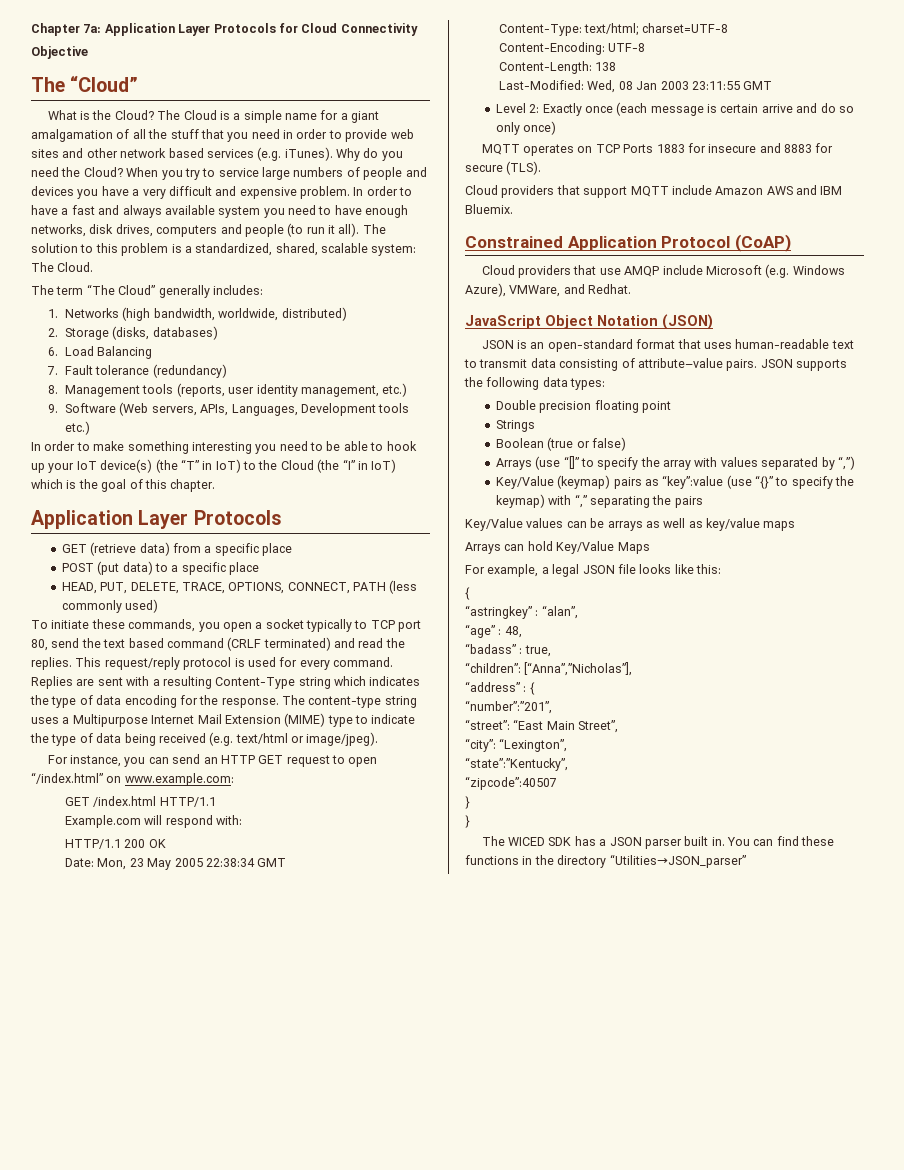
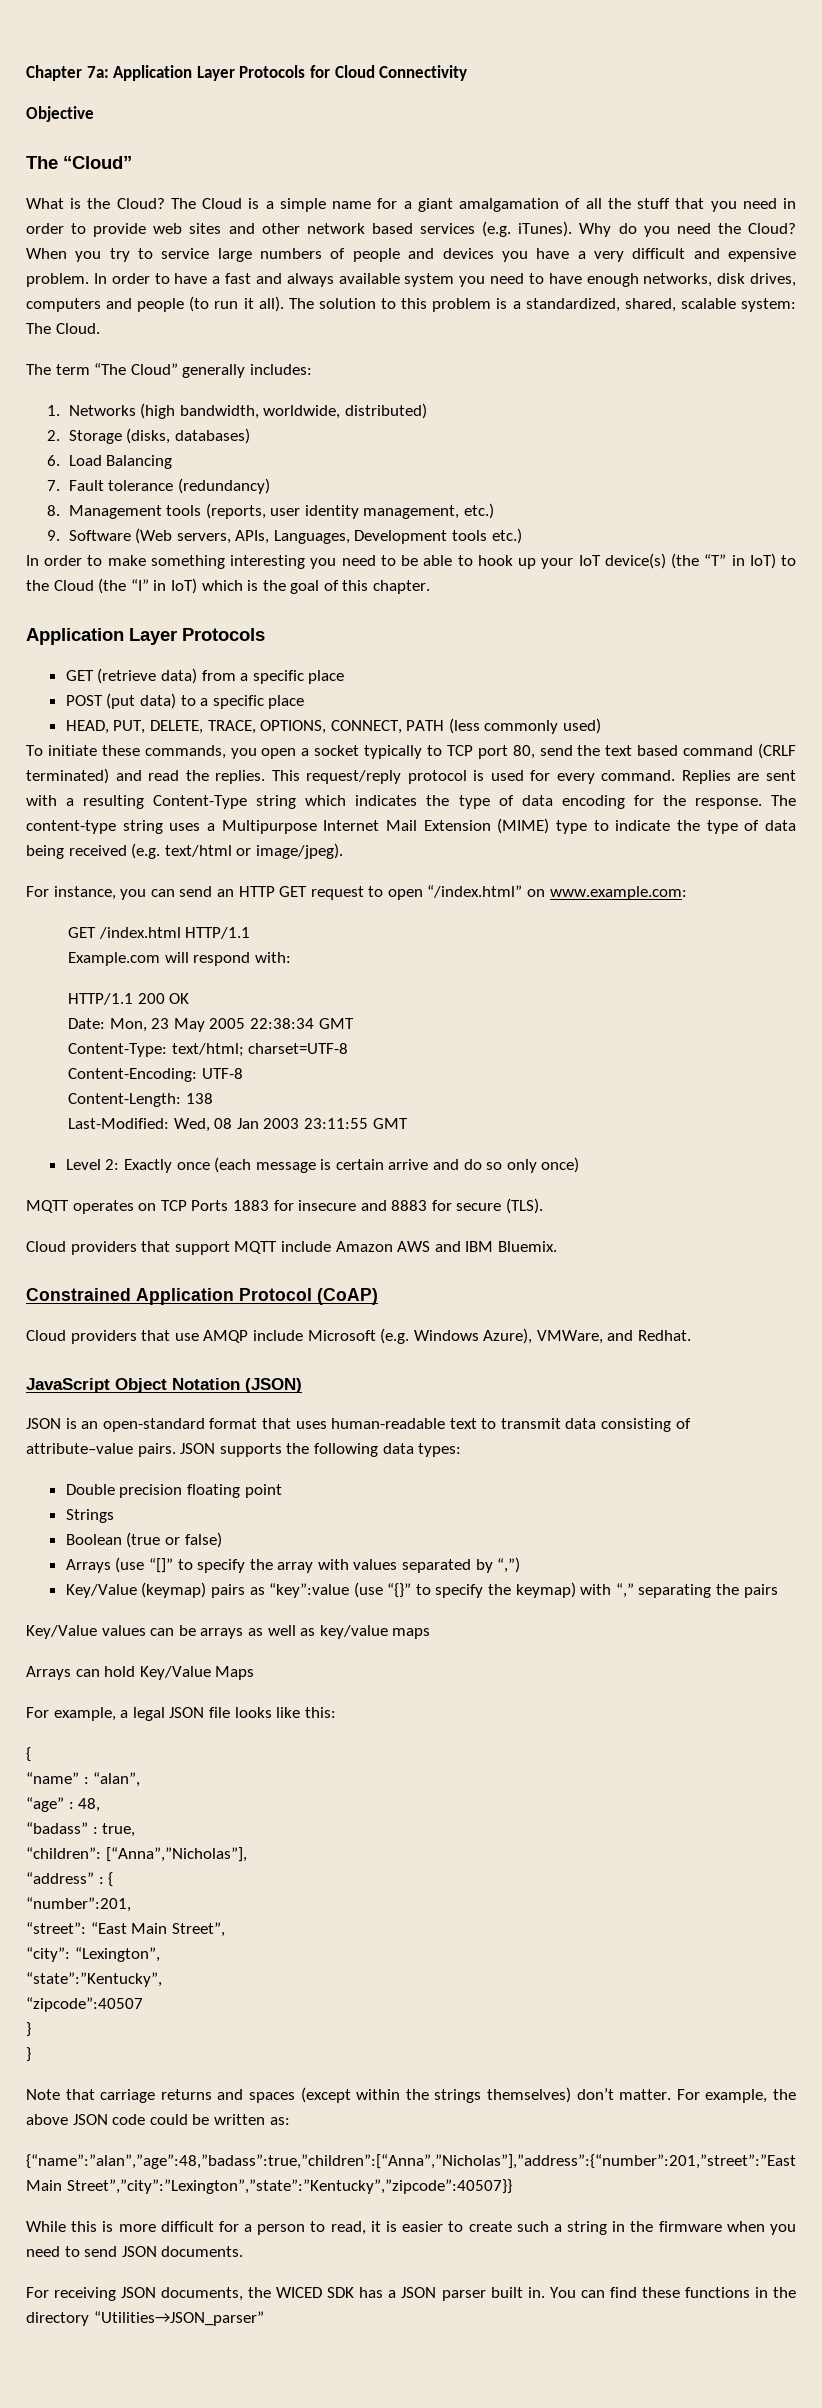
[465,605,532,619] “astringkey” -> [26,1772,79,1784] “name”
[465,700,552,714] “number”:”201”, -> [26,1897,131,1912] “number”:201,
[481,836,505,846] The -> [26,2087,797,2103] [26,2114,290,2125] [26,2154,796,2169] [26,2179,512,2194] [26,2221,796,2235] [26,2246,244,2257] [26,2287,272,2301] Note that carriage returns and spaces (except within the strings themselves) don’t matter. For example, the above JSON code could be written as: // {“name”:”alan”,”age”:48,”badass”:true,”children”:[“Anna”,”Nicholas”],”address”:{“number”:201,”street”:”East Main Street”,”city”:”Lexington”,”state”:”Kentucky”,”zipcode”:40507}} // While this is more difficult for a person to read, it is easier to create such a string in the firmware when you need to send JSON documents. // For receiving JSON documents, the

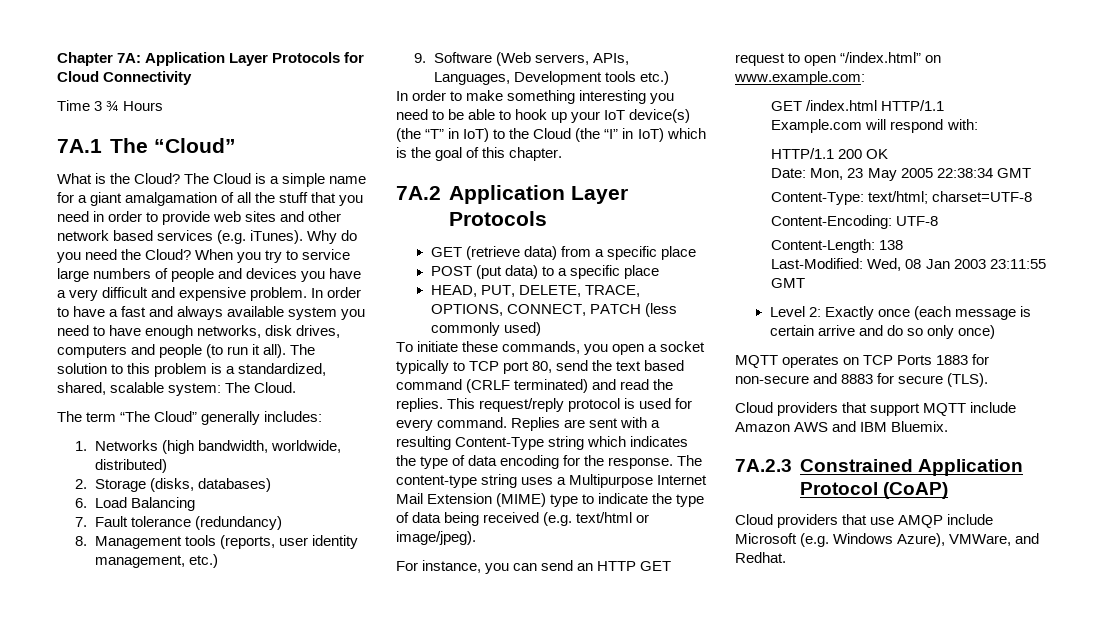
[86,66,109,78] 7a: -> [117,53,142,63] 7A:
[26,106,94,122] Objective // -> [57,100,164,111] [57,139,102,153] Time 3 ¾ Hours // 7A.1
(431, 587) none -> [396,186,441,200] 7A.2
[406,720,445,731] PATH -> [589,304,641,314] PATCH
[298,1200,357,1211] insecure -> [735,375,809,384] non-secure
(557, 1246) none -> [735,459,792,472] 7A.2.3
[26,1378,302,1393] [26,1418,691,1432] [26,1443,462,1457] [65,1484,282,1498] [65,1509,114,1523] [65,1532,222,1548] [65,1557,521,1573] [65,1582,778,1598] [26,1625,431,1639] [26,1666,255,1680] [26,1707,336,1721] [26,1747,31,1762] [26,1772,141,1787] [26,1797,101,1812] [26,1822,136,1837] [26,1847,247,1862] [26,1872,114,1887] [26,1897,131,1912] [26,1922,225,1937] [26,1947,160,1962] [26,1972,162,1987] [26,1997,143,2012] [26,2022,31,2037] [26,2047,31,2062] [26,2087,797,2103] [26,2114,290,2125] [26,2154,796,2169] [26,2179,512,2194] [26,2221,796,2235] [26,2246,244,2257] [26,2287,797,2301] [26,2311,264,2326] // JavaScript Object Notation (JSON) // JSON is an open-standard format that uses human-readable text to transmit data consisting of attribute–value pairs. JSON supports the following data types: // Double precision floating point // Strings // Boolean (true or false) // Arrays (use “[]” to specify the array with values separated by “,”) // Key/Value (keymap) pairs as “key”:value (use “{}” to specify the keymap) with “,” separating the pairs // Key/Value values can be arrays as well as key/value maps // Arrays can hold Key/Value Maps // For example, a legal JSON file looks like this: // { // “name” : “alan”, // “age” : 48, // “badass” : true, // “children”: [“Anna”,”Nicholas”], // “address” : { // “number”:201, // “street”: “East Main Street”, // “city”: “Lexington”, // “state”:”Kentucky”, // “zipcode”:40507 // } // } // Note that carriage returns and spaces (except within the strings themselves) don’t matter. For example, the above JSON code could be written as: // {“name”:”alan”,”age”:48,”badass”:true,”children”:[“Anna”,”Nicholas”],”address”:{“number”:201,”street”:”East Main Street”,”city”:”Lexington”,”state”:”Kentucky”,”zipcode”:40507}} // While this is more difficult for a person to read, it is easier to create such a string in the firmware when you need to send JSON documents. // For receiving JSON documents, the WICED SDK has a JSON parser built in. You can find these functions in the directory “Utilities→JSON_parser” -> (786, 557) none

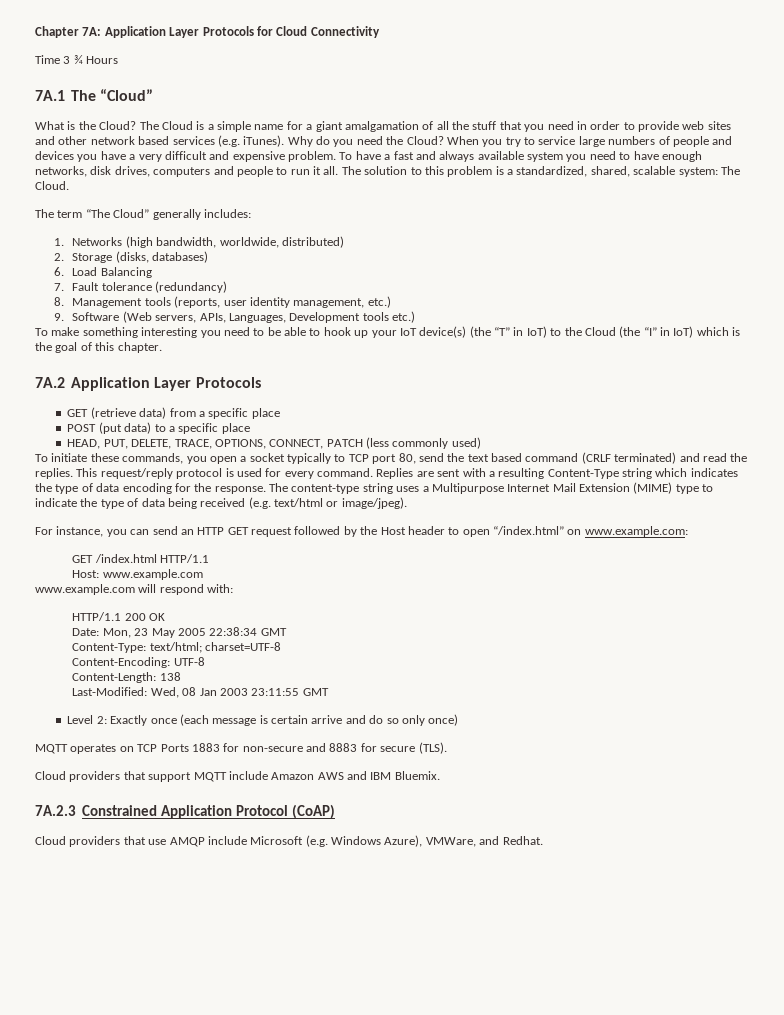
[311,287,362,298] [57,307,69,317] In order to -> [339,152,353,160] To
[206,344,224,358] (to -> [276,167,288,175] to
[263,344,287,358] all). -> [323,166,339,175] all.
[396,90,463,101] In order to -> [35,328,48,336] To
(785, 59) none -> [294,526,445,537] followed by the Host header
[771,119,863,133] Example.com -> [72,569,203,580] [35,584,135,595] Host: www.example.com // www.example.com

